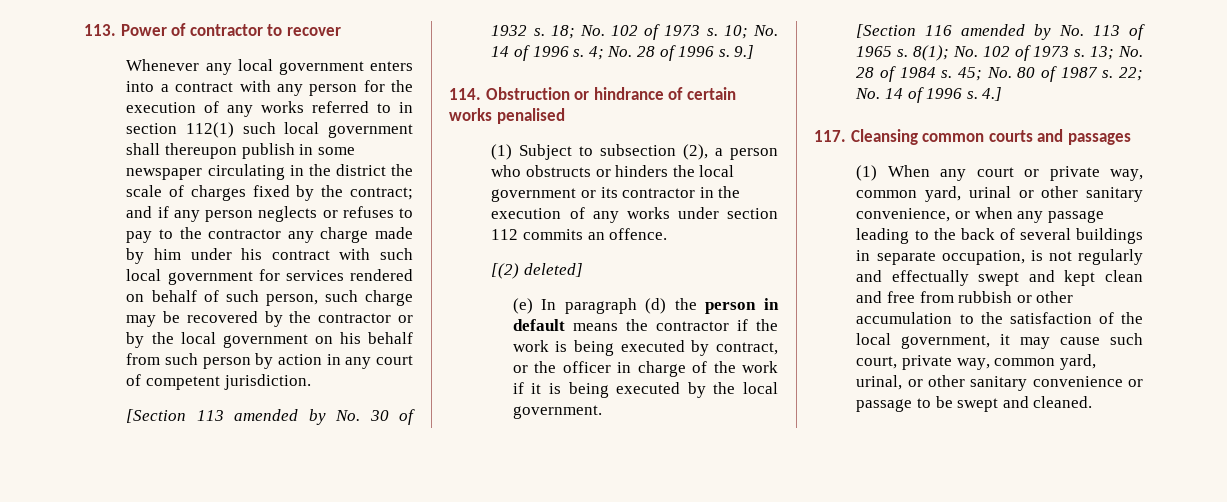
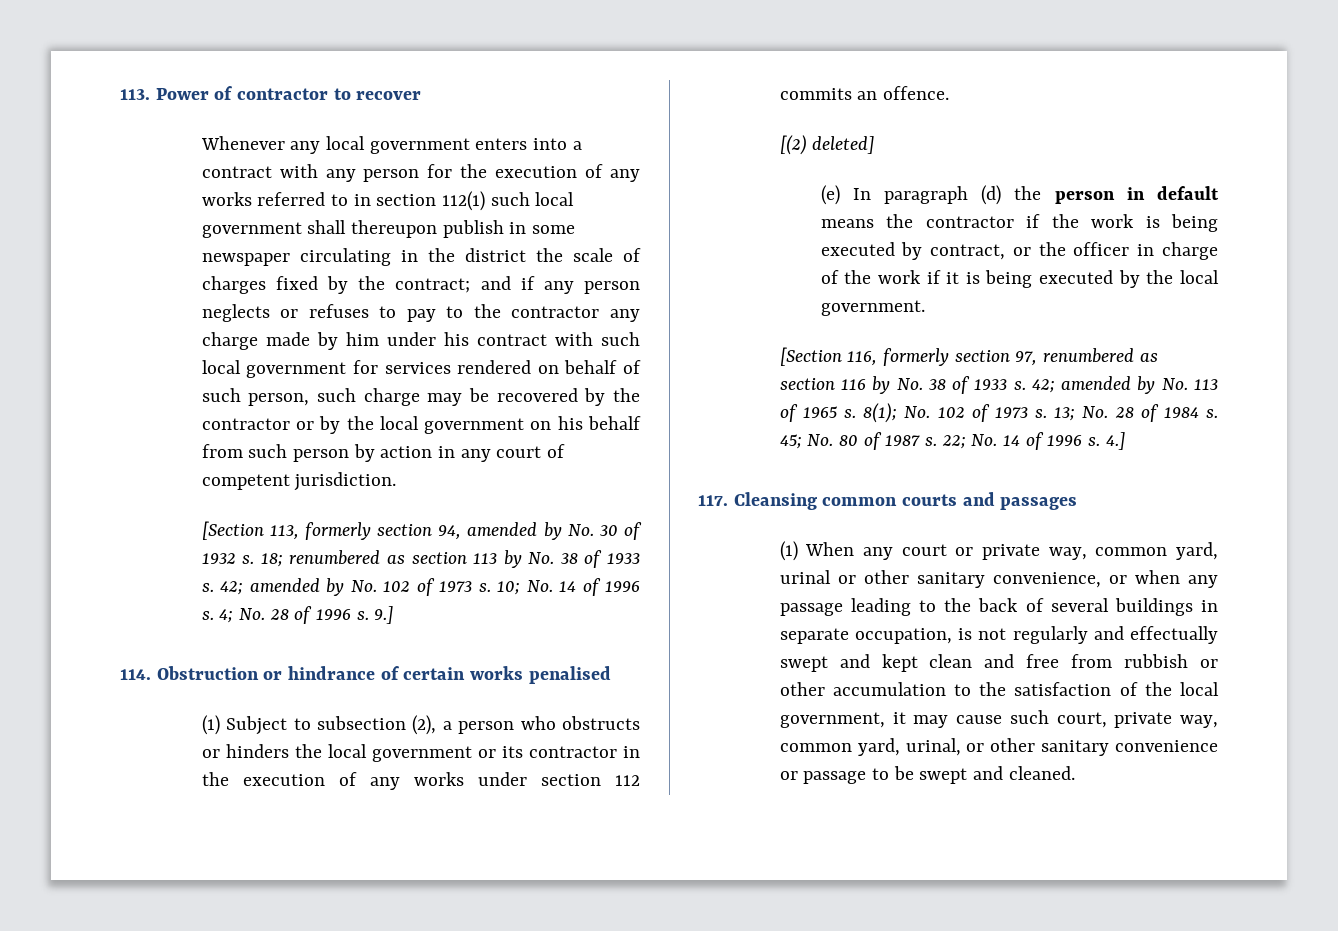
[196,410,224,421] 113 -> [269,522,462,540] 113, formerly section 94,
(575, 32) none -> [289,550,641,568] [201,578,345,596] renumbered as section 113 by No. 38 of 1933 s. 42; amended by
[925,25,953,36] 116 -> [847,348,1158,366] [779,376,1055,394] 116, formerly section 97, renumbered as section 116 by No. 38 of 1933 s. 42;

